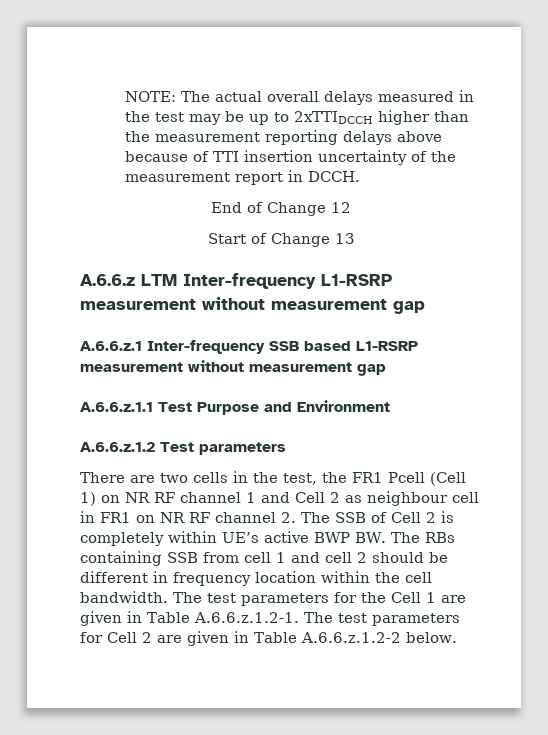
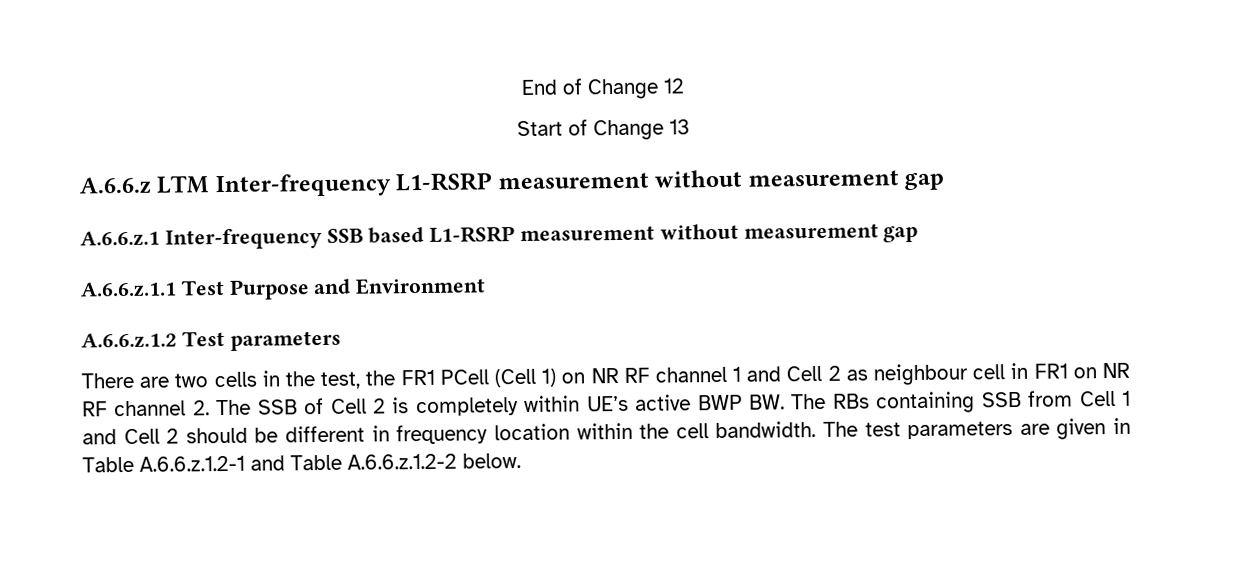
[124,90,474,105] [124,110,469,125] [124,130,442,145] [124,150,456,165] [124,170,360,185] NOTE: The actual overall delays measured in the test may be up to 2xTTIDCCH higher than the measurement reporting delays above because of TTI insertion uncertainty of the measurement report in DCCH. // -> (521, 87) none
[388,472,425,483] Pcell -> [439,369,489,385] PCell
[244,552,352,563] cell 1 and cell -> [1079,390,1132,407] [82,428,160,445] Cell 1 and Cell
[334,592,466,603] [80,611,460,626] [80,631,249,646] for the Cell 1 are given in Table A.6.6.z.1.2-1. The test parameters for Cell 2 are given in -> [1019,417,1131,440] [82,455,285,473] are given in Table A.6.6.z.1.2-1 and

